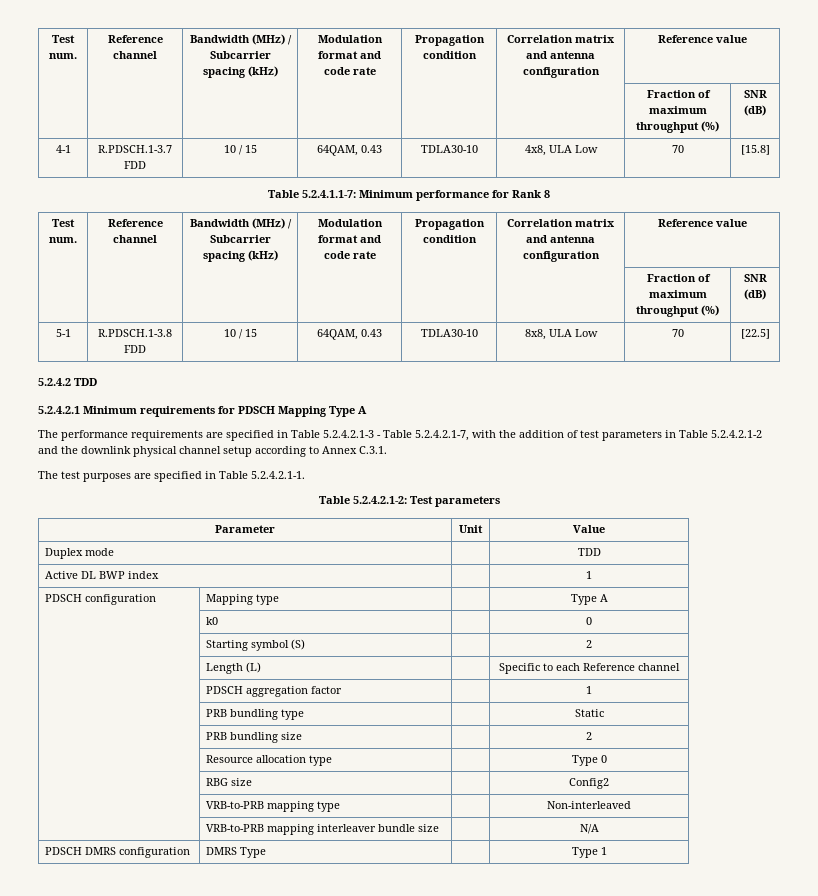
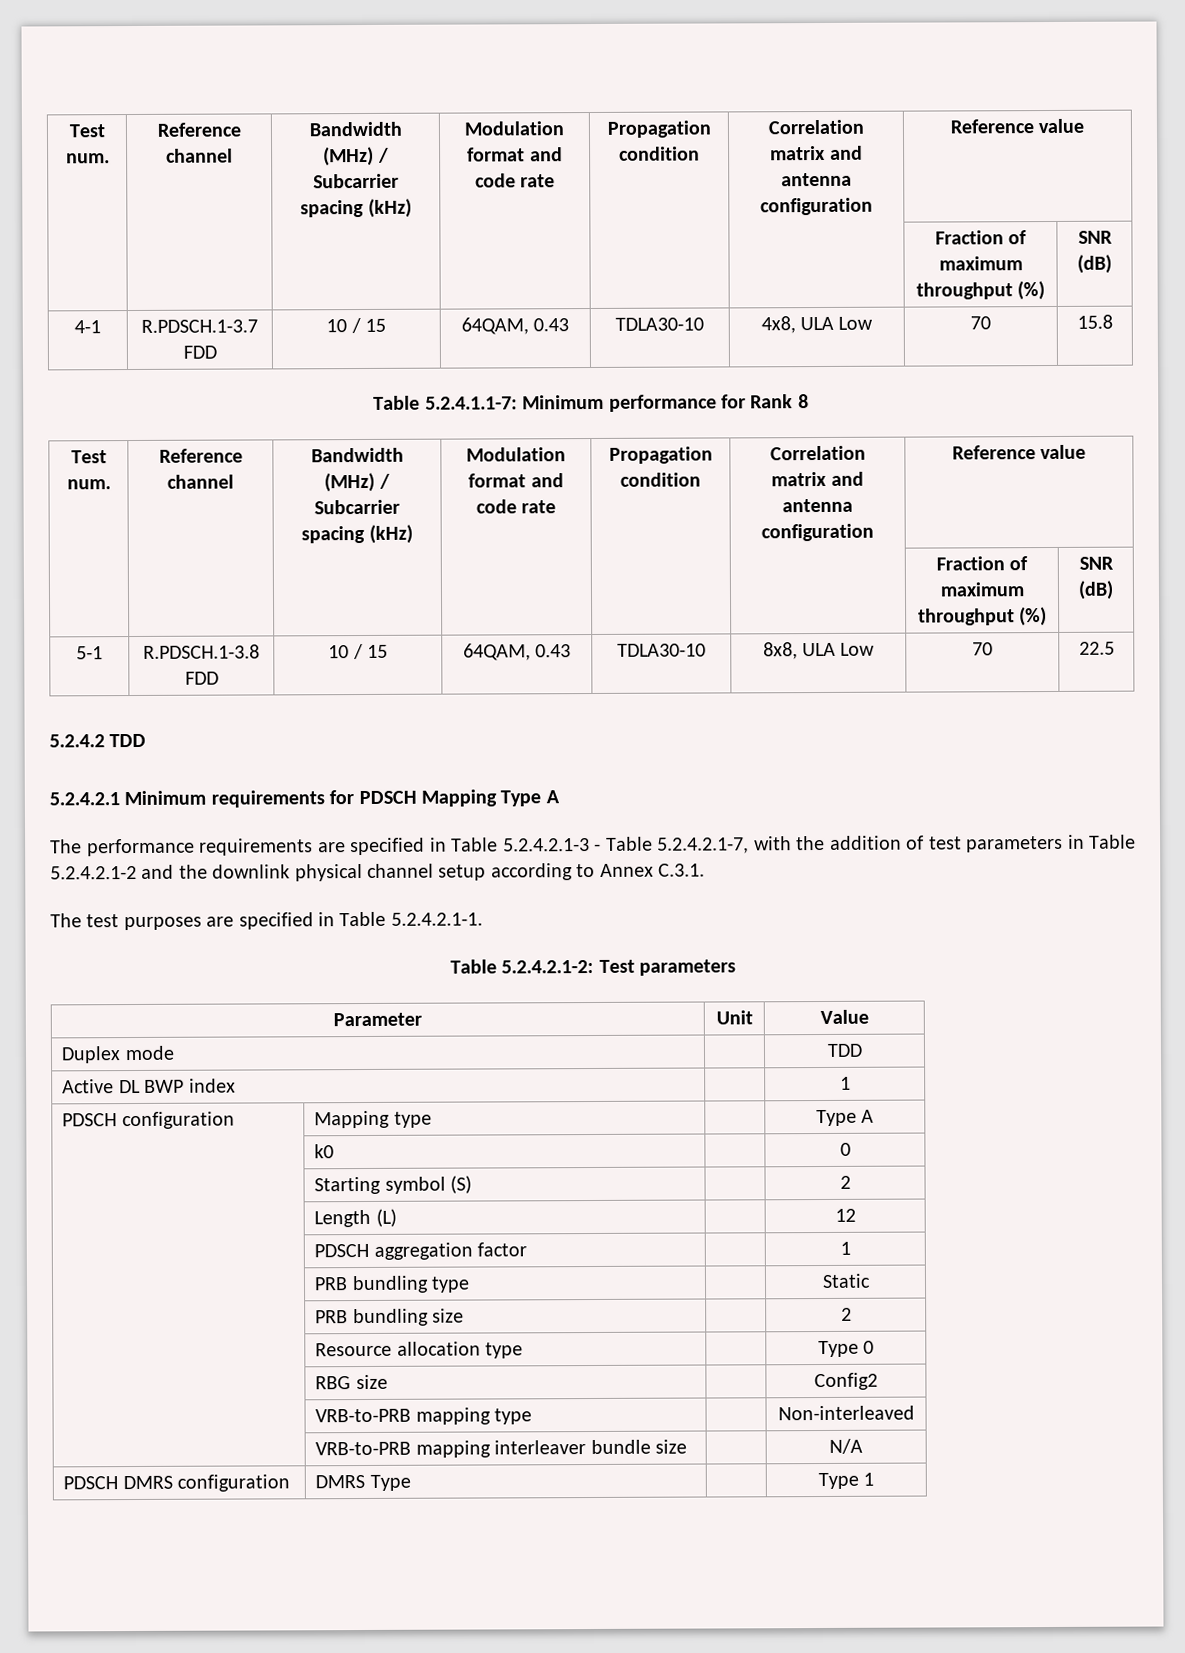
[740,145,770,155] [15.8] -> [1076,314,1113,329] 15.8
[740,329,770,339] [22.5] -> [1078,641,1115,655] 22.5
[499,663,680,674] Specific to each Reference channel -> [834,1208,856,1222] 12

